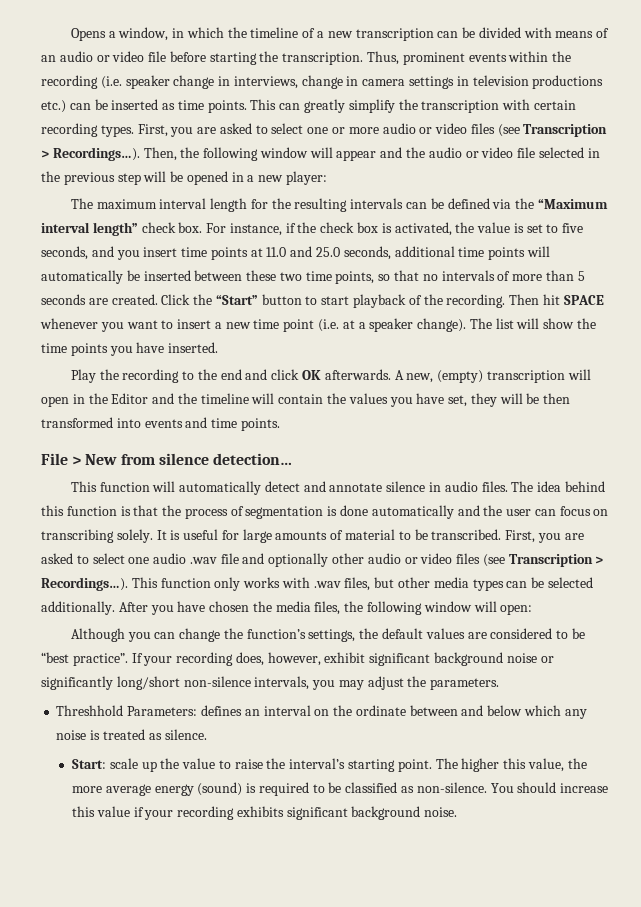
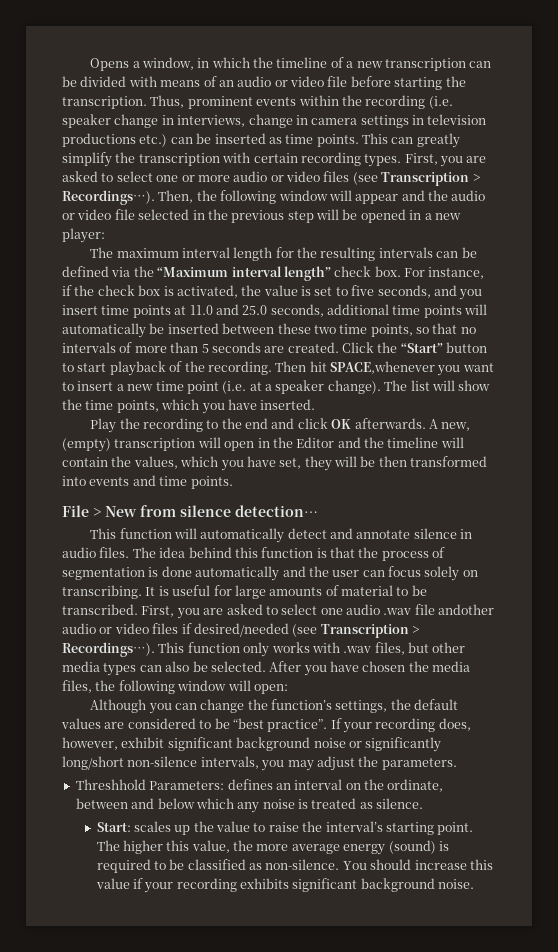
[563,295,604,305] [40,318,98,329] SPACE whenever -> [330,361,435,374] SPACE,whenever
[70,343,108,356] points -> [116,399,200,413] points, which
[348,393,388,404] values -> [133,456,219,469] values, which
[593,509,609,516] [41,529,153,543] on transcribing solely. -> [424,566,478,581] [62,585,142,599] solely on transcribing.
[242,553,481,567] and optionally other audio or video files -> [438,604,495,615] [62,623,289,637] andother audio or video files if desired/needed
[531,577,593,588] [41,601,115,615] be selected additionally. -> [165,661,266,672] also be selected.
[355,705,406,716] ordinate -> [387,779,444,792] ordinate,
[109,758,138,769] scale -> [133,821,171,832] scales

